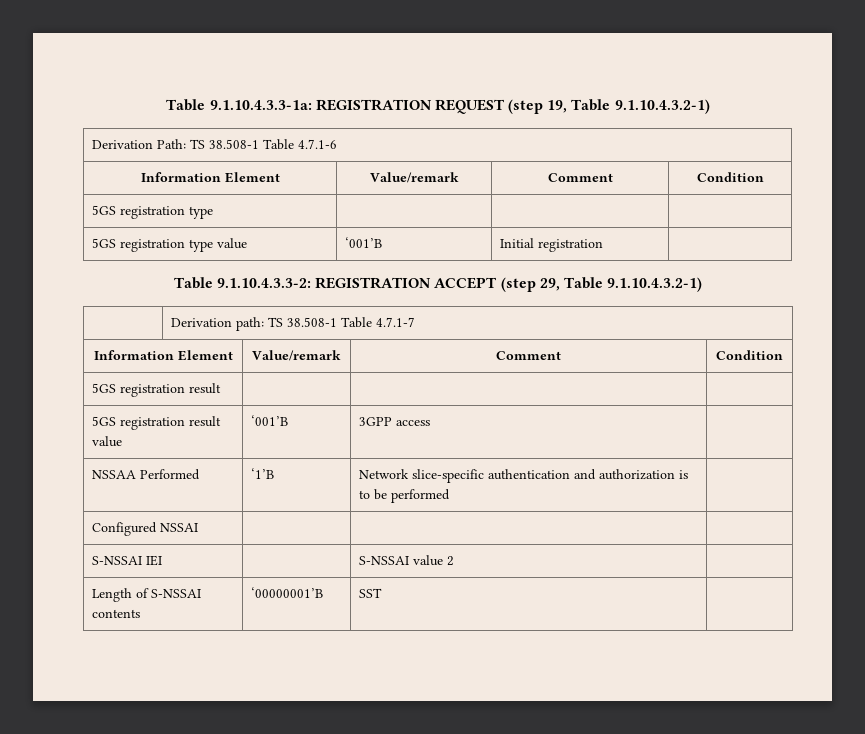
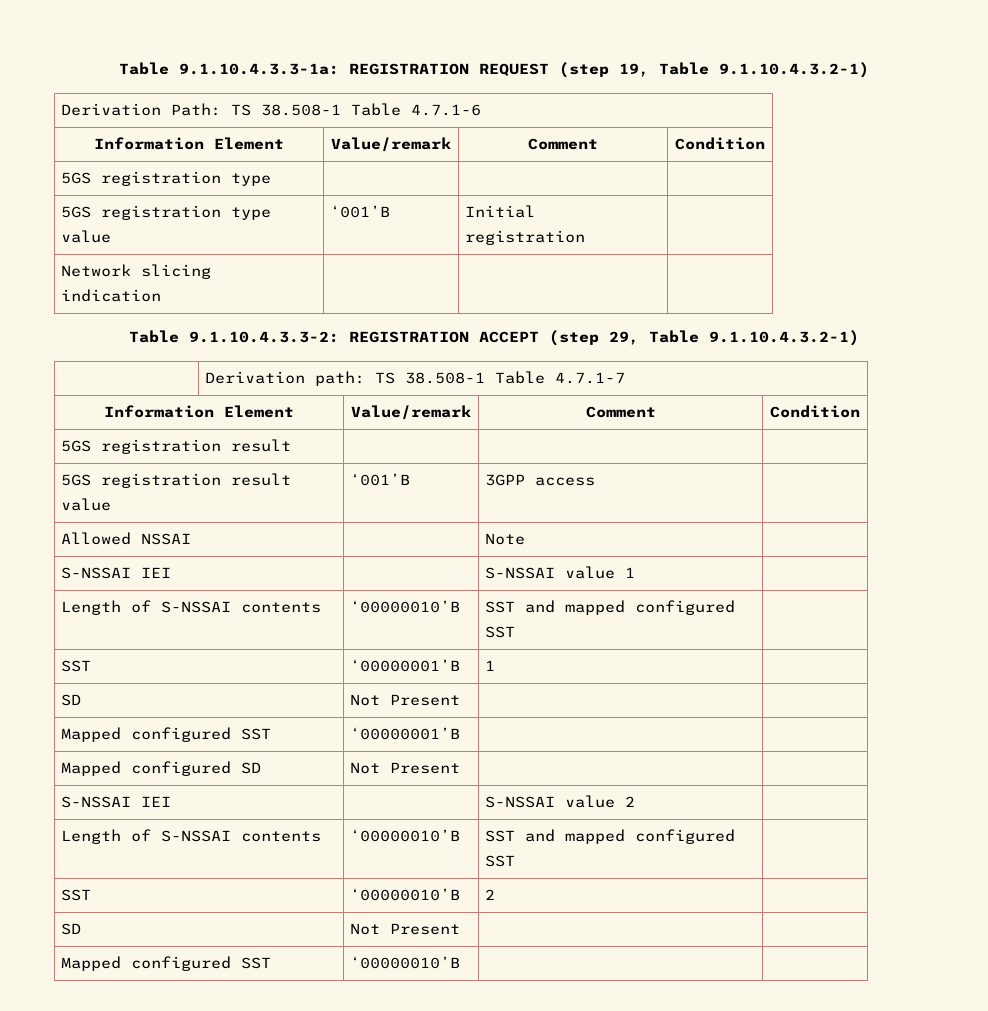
(603, 245) none -> [60,264,211,279] [60,289,161,302] // Network slicing indication | | |
[91,469,200,480] [250,468,274,479] [358,469,688,483] [358,489,450,503] [91,522,198,536] NSSAA Performed | ‘1’B | Network slice-specific authentication and authorization is to be performed | // Configured NSSAI | -> [60,532,191,545] [484,533,525,545] [60,567,171,579] [484,566,635,579] [60,600,321,615] [349,600,460,613] [484,600,735,615] [484,626,515,638] [60,660,91,672] [349,659,460,672] [484,660,495,671] [60,694,81,706] [349,694,460,706] [60,727,271,742] [349,727,460,740] [60,761,261,776] [349,762,460,774] Allowed NSSAI | | Note | // S-NSSAI IEI | | S-NSSAI value 1 | // Length of S-NSSAI contents | ‘00000010’B | SST and mapped configured SST | // SST | ‘00000001’B | 1 | // SD | Not Present | | // Mapped configured SST | ‘00000001’B | | // Mapped configured SD | Not Present
[250,587,323,598] [358,588,382,598] ‘00000001’B | SST -> [349,829,460,842] [484,829,735,844] [484,855,515,867] [60,889,91,901] [349,888,460,901] [484,889,495,900] [60,923,81,935] [349,923,460,935] [60,956,271,971] [349,956,460,969] ‘00000010’B | SST and mapped configured SST | // SST | ‘00000010’B | 2 | // SD | Not Present | | // Mapped configured SST | ‘00000010’B |

